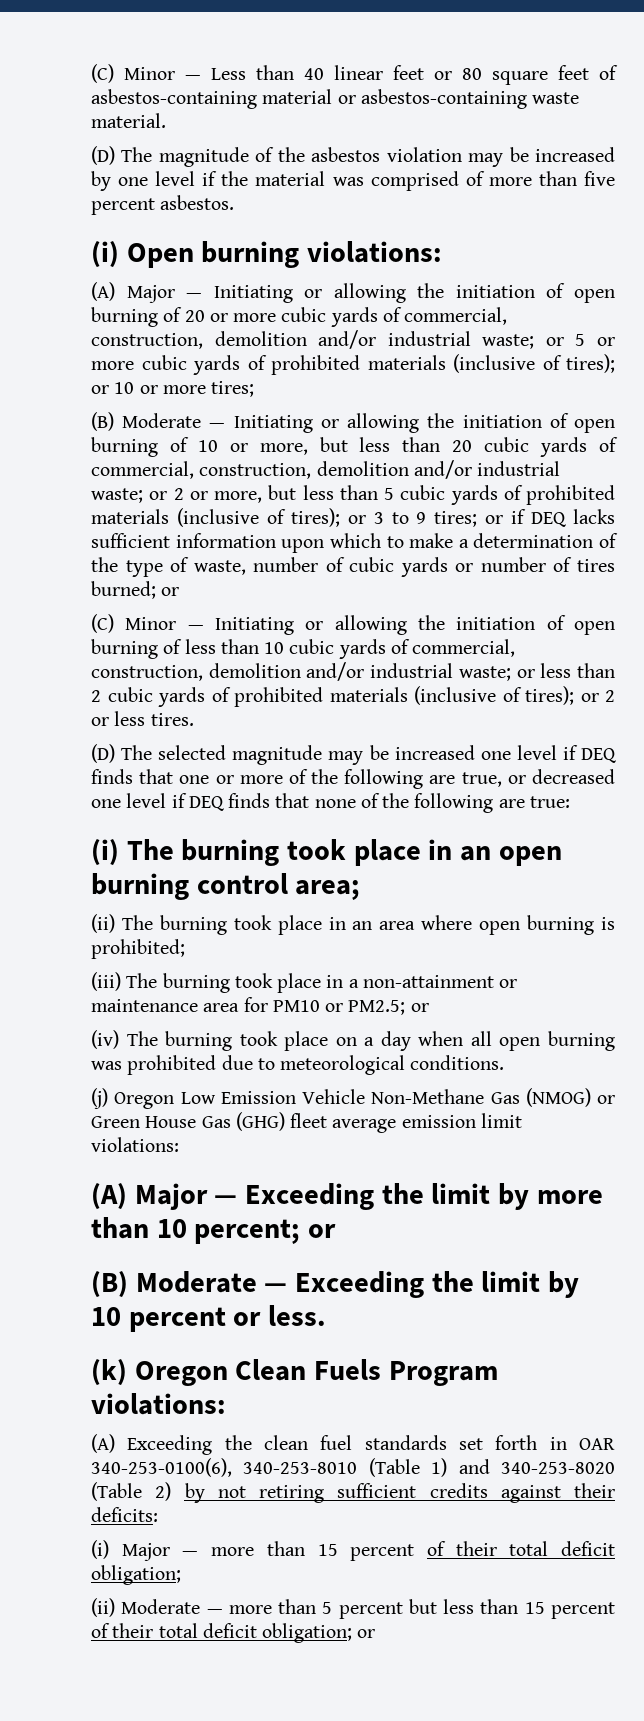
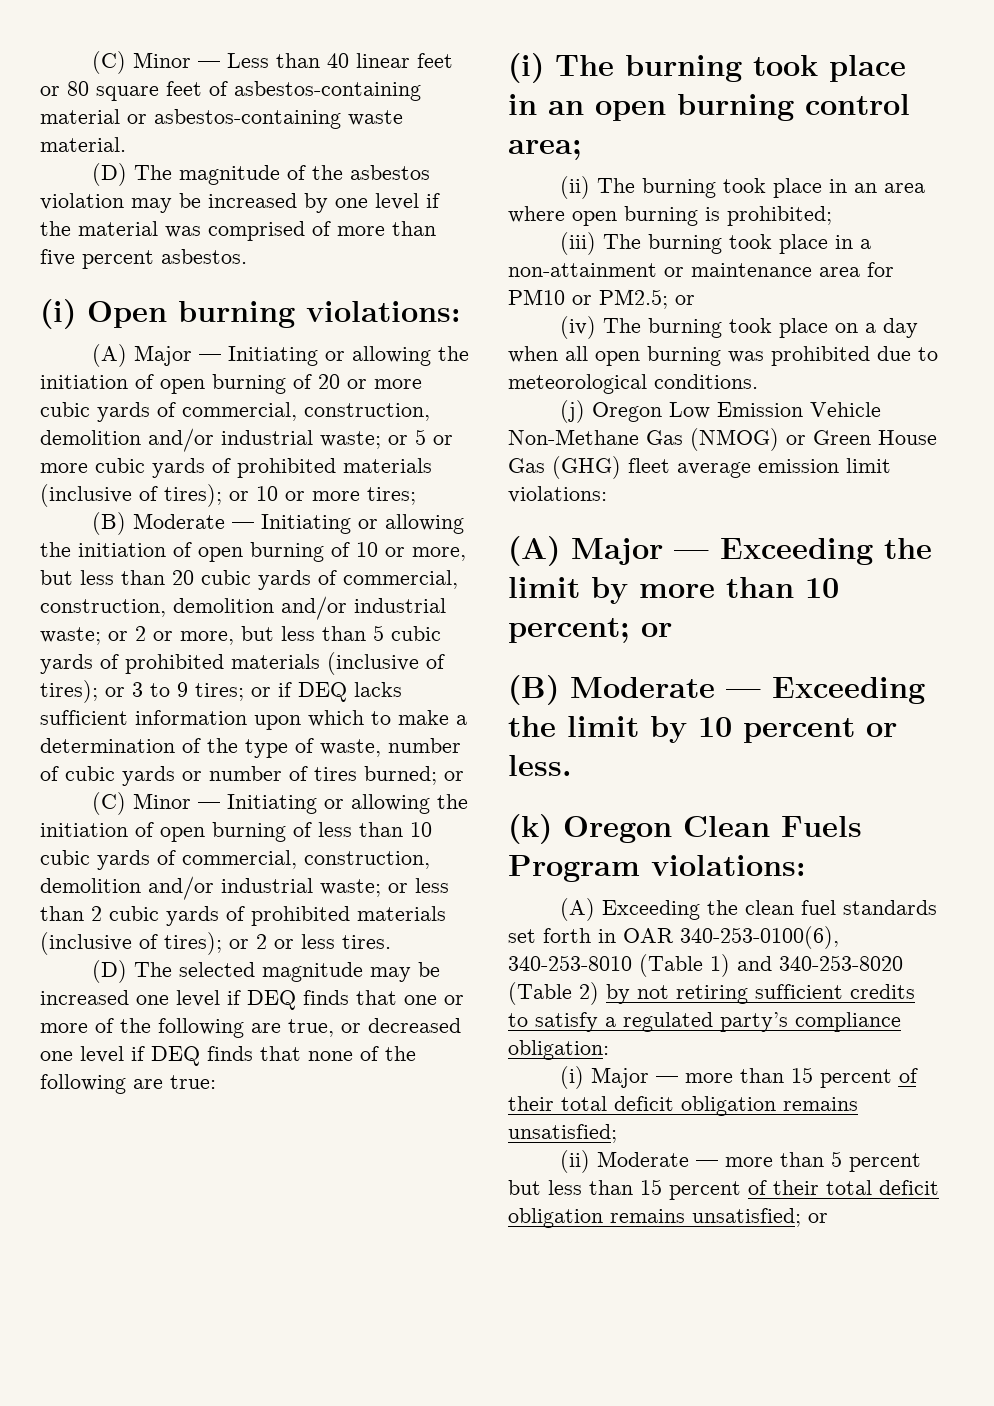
[500,1483,615,1503] [91,1507,158,1522] against their deficits: -> [508,1012,901,1032] [508,1040,609,1060] to satisfy a regulated party’s compliance obligation:
[91,1565,181,1585] obligation; -> [681,1096,858,1116] [508,1124,617,1143] obligation remains unsatisfied;
[262,1623,353,1643] obligation; -> [508,1208,801,1228] obligation remains unsatisfied;

